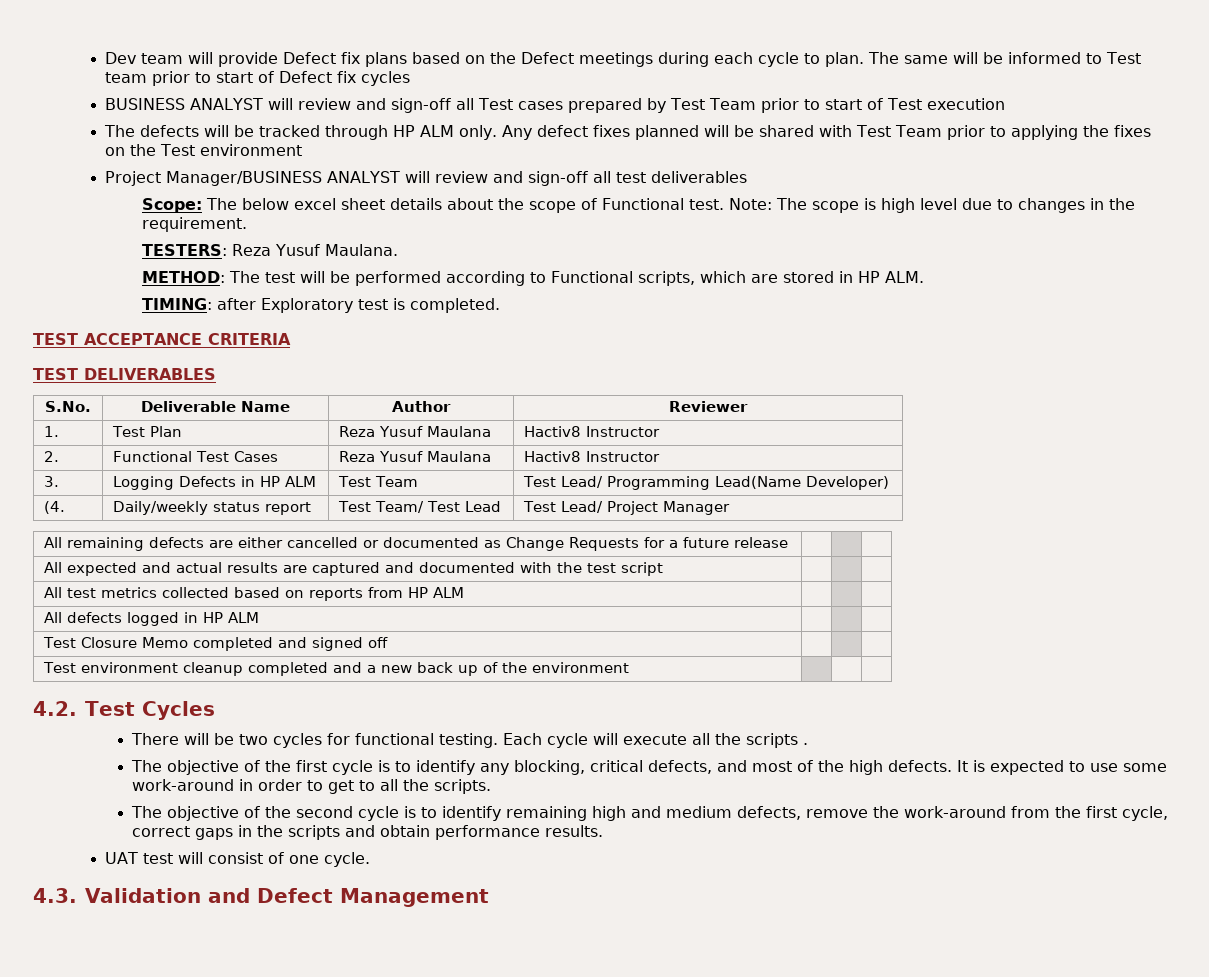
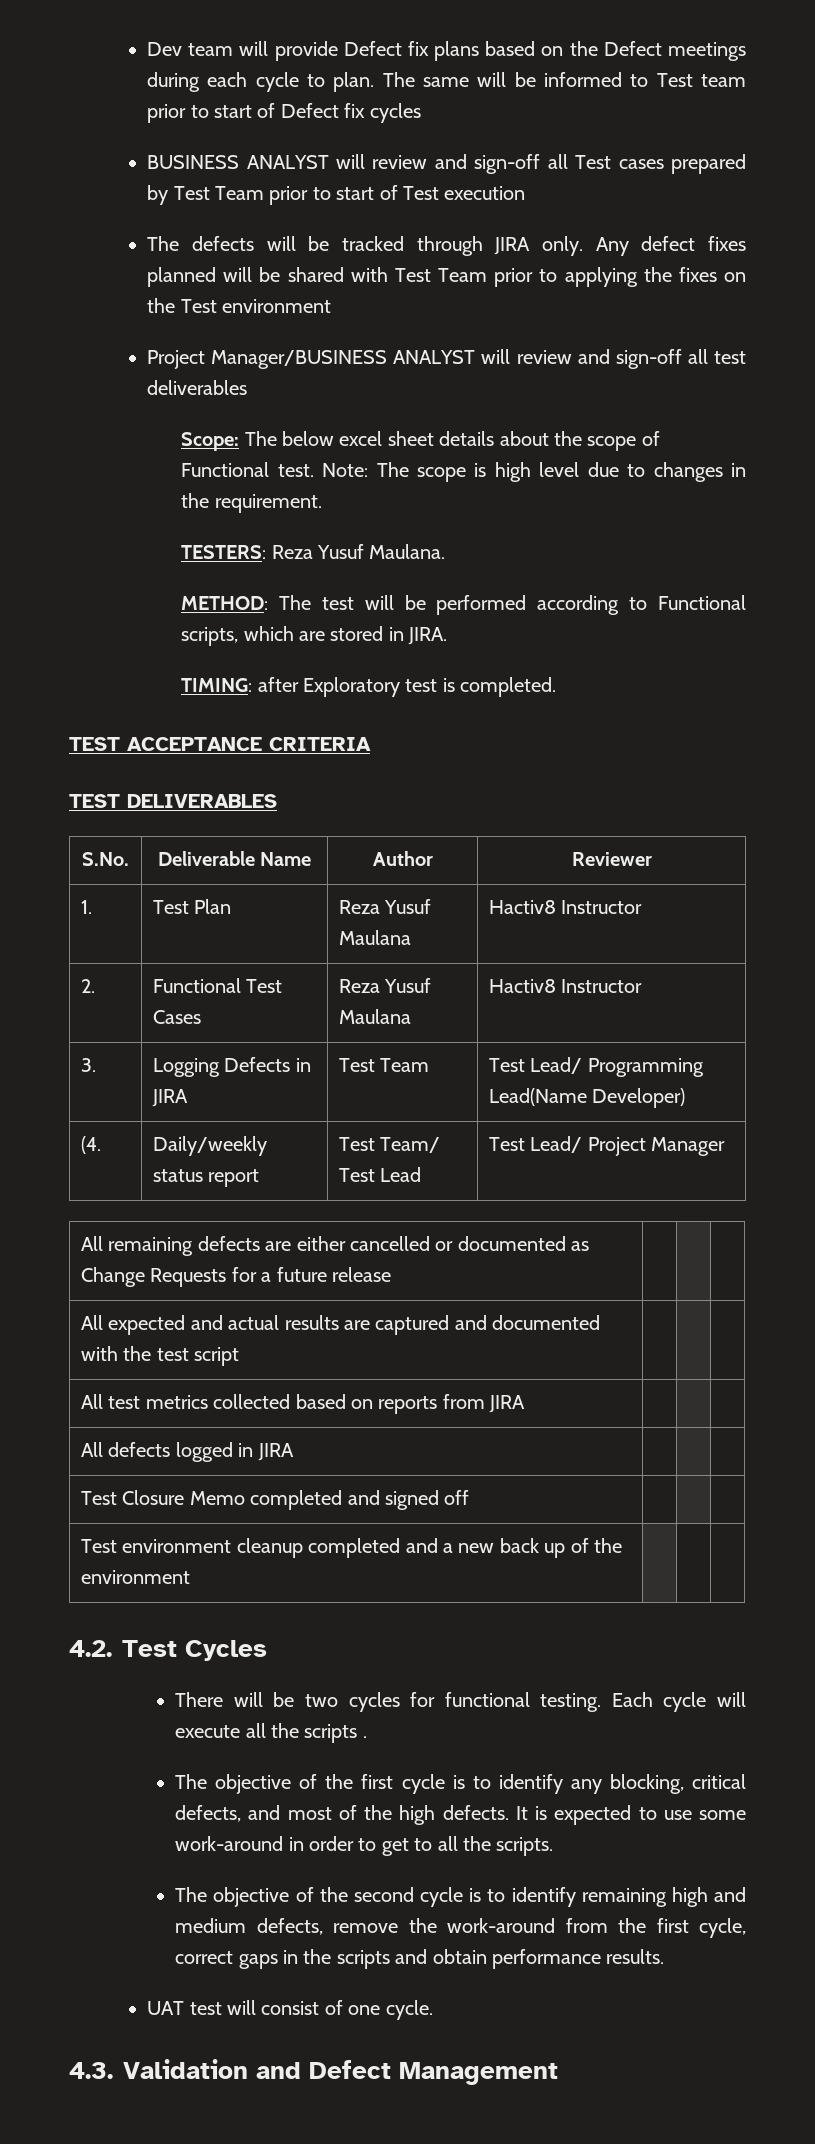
[393,125,455,137] HP ALM -> [494,237,531,255] JIRA
[858,271,925,283] HP ALM. -> [408,627,448,645] JIRA.
[260,476,317,487] HP ALM -> [152,1089,189,1107] JIRA
[408,587,465,598] HP ALM -> [489,1395,526,1413] JIRA
[203,612,260,623] HP ALM -> [257,1443,294,1461] JIRA

